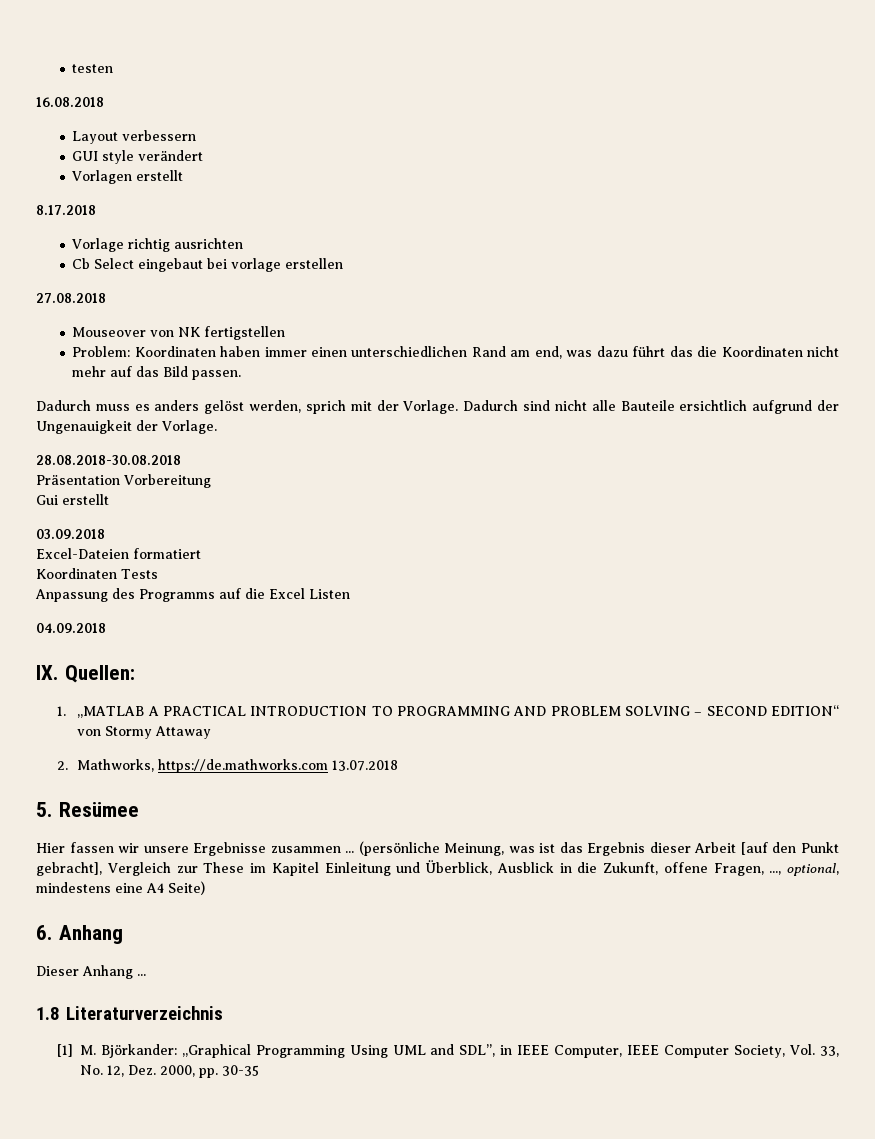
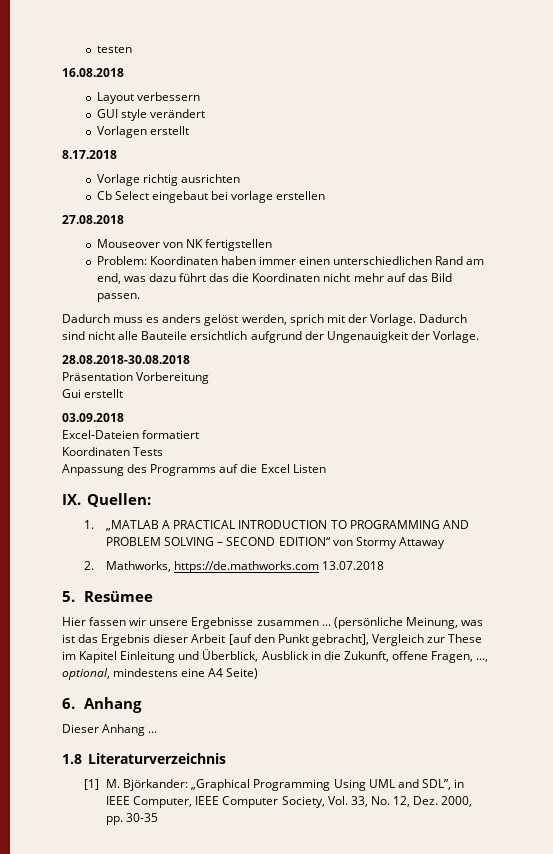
[36,623,106,633] // 04.09.2018 -> (326, 468) none

